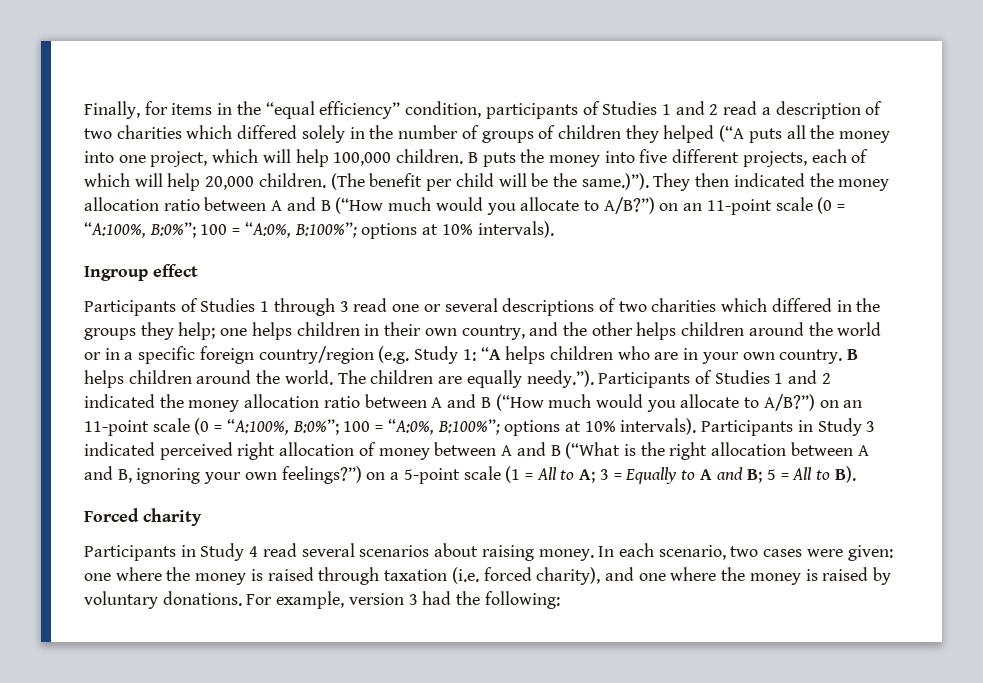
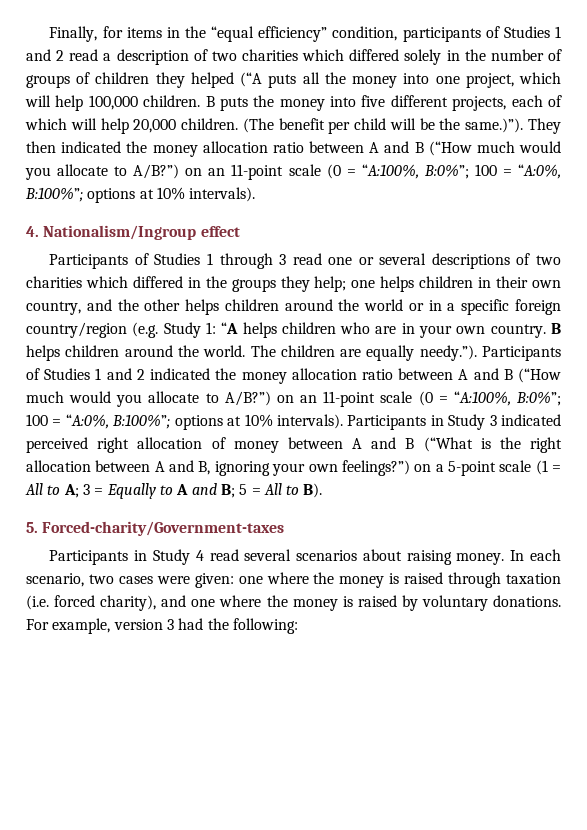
[84,266,148,281] Ingroup -> [26,225,197,240] 4. Nationalism/Ingroup
[84,508,202,526] Forced charity -> [26,521,285,536] 5. Forced-charity/Government-taxes

